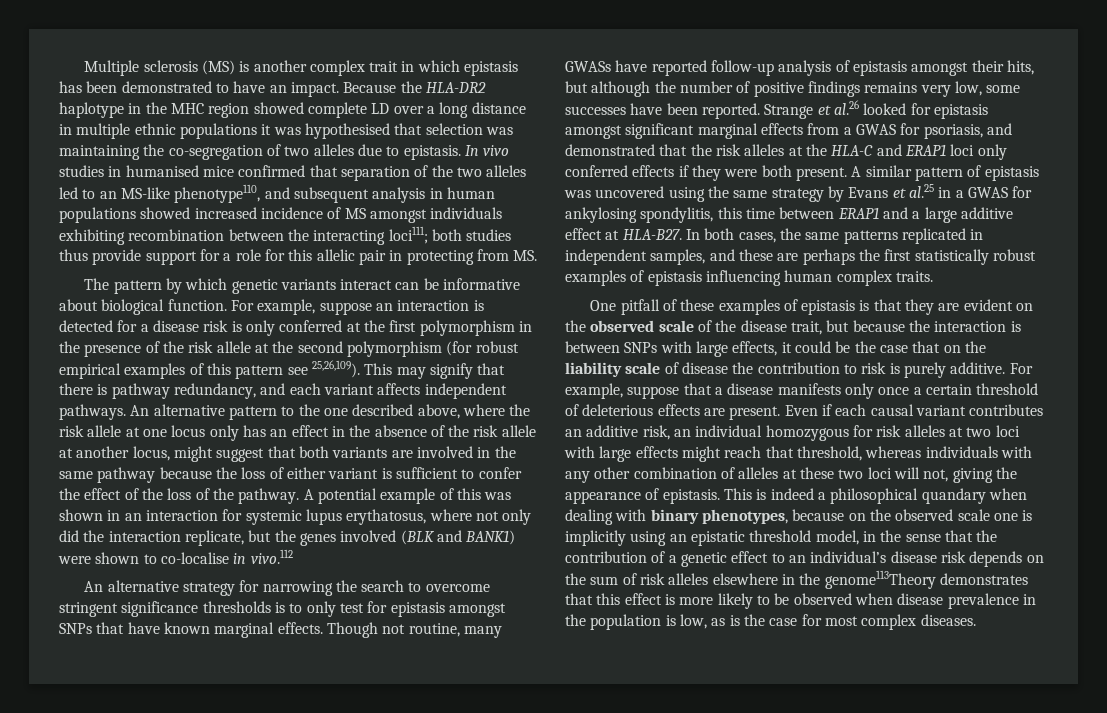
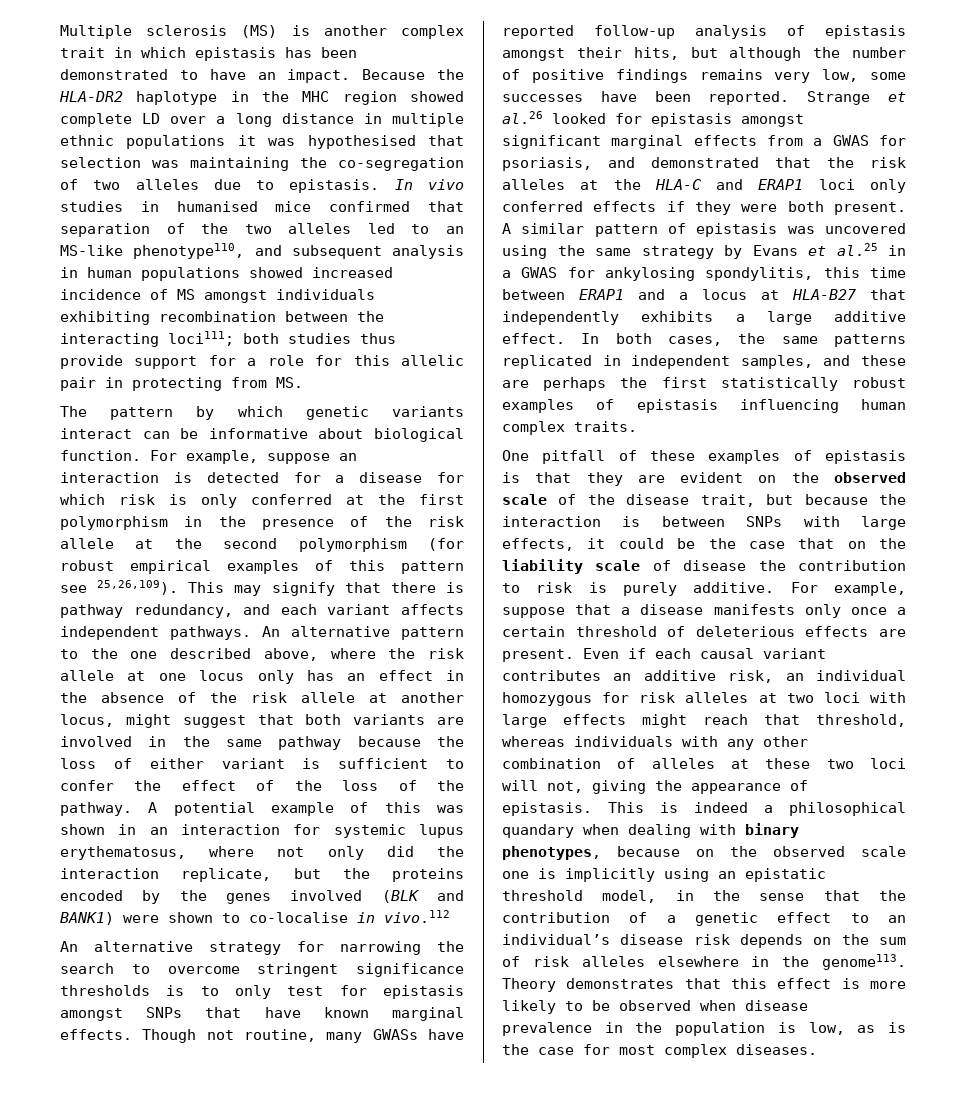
(199, 326) none -> [436,472,464,483] [60,494,105,505] for which
[346,509,427,525] erythatosus, -> [60,846,186,860] erythematosus,
(296, 536) none -> [392,868,464,882] [60,890,207,904] proteins encoded by the
[924,207,1013,223] [565,228,682,240] large additive effect at HLA-B27. -> [702,289,906,300] [502,311,906,325] [502,333,565,344] locus at HLA-B27 that independently exhibits a large additive effect.
[824,570,936,589] genome113Theory -> [822,954,906,970] [502,978,556,992] genome113. Theory

